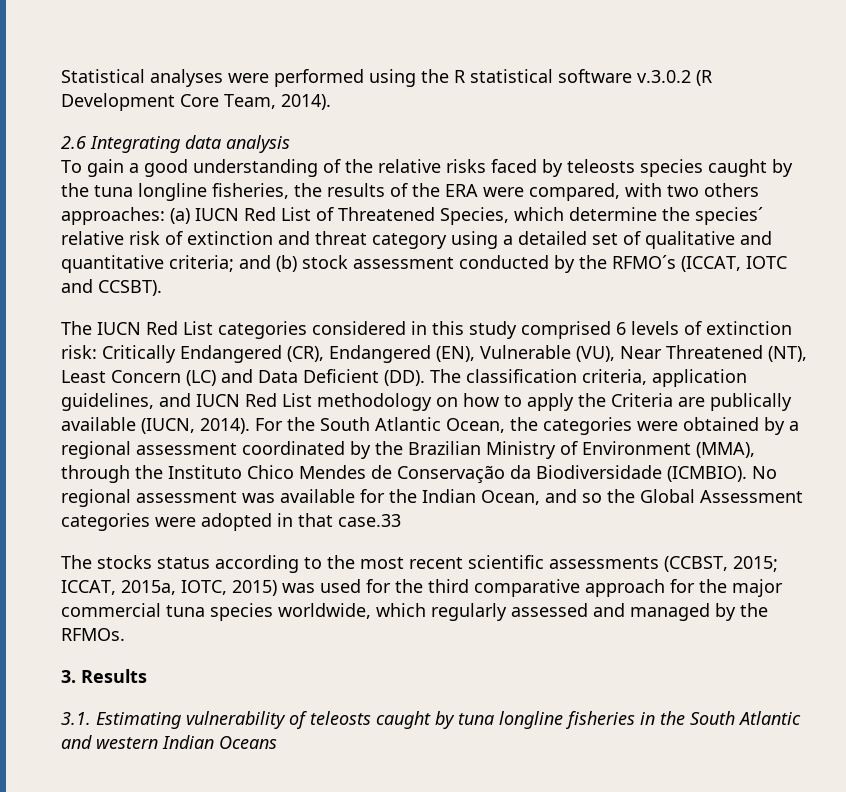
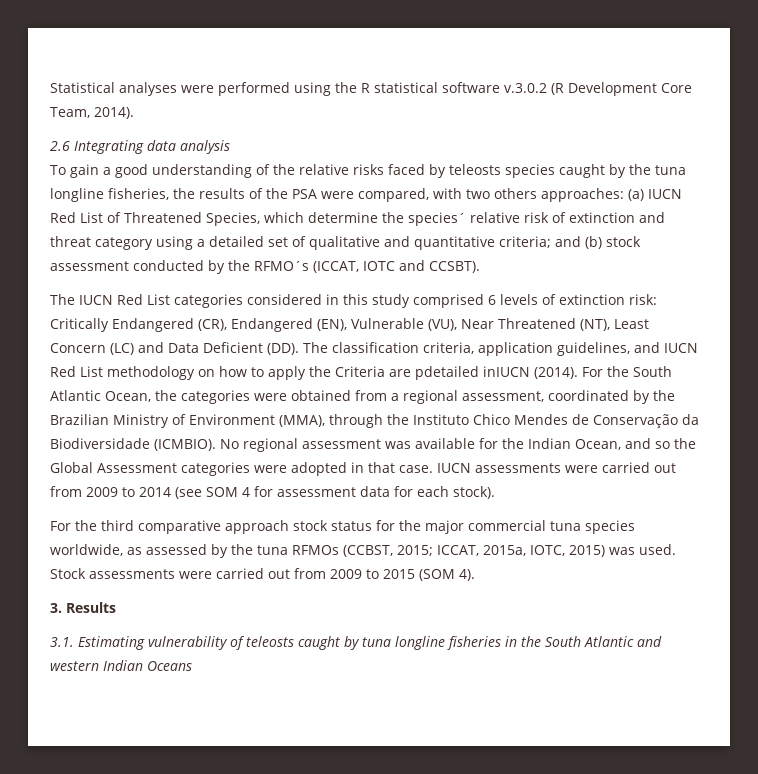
[445,184,478,197] ERA -> [292,189,317,199] PSA
[710,393,792,411] [61,417,250,434] publically available (IUCN, 2014). -> [415,366,578,380] pdetailed inIUCN (2014).
[764,417,785,435] by -> [355,390,387,401] from
[136,443,237,455] assessment -> [462,391,544,402] assessment,
[338,514,401,527] [61,555,659,573] case.33 // The stocks status according to the most recent scientific assessments -> [399,462,676,473] [50,486,495,499] [50,520,635,534] [50,544,339,558] case. IUCN assessments were carried out from 2009 to 2014 (see SOM 4 for assessment data for each stock). // For the third comparative approach stock status for the major commercial tuna species worldwide, as assessed by the tuna RFMOs
[320,579,783,597] [61,603,768,621] [61,628,125,641] used for the third comparative approach for the major commercial tuna species worldwide, which regularly assessed and managed by the RFMOs. -> [638,544,676,555] [50,568,475,581] used. Stock assessments were carried out from 2009 to 2015 (SOM 4).

